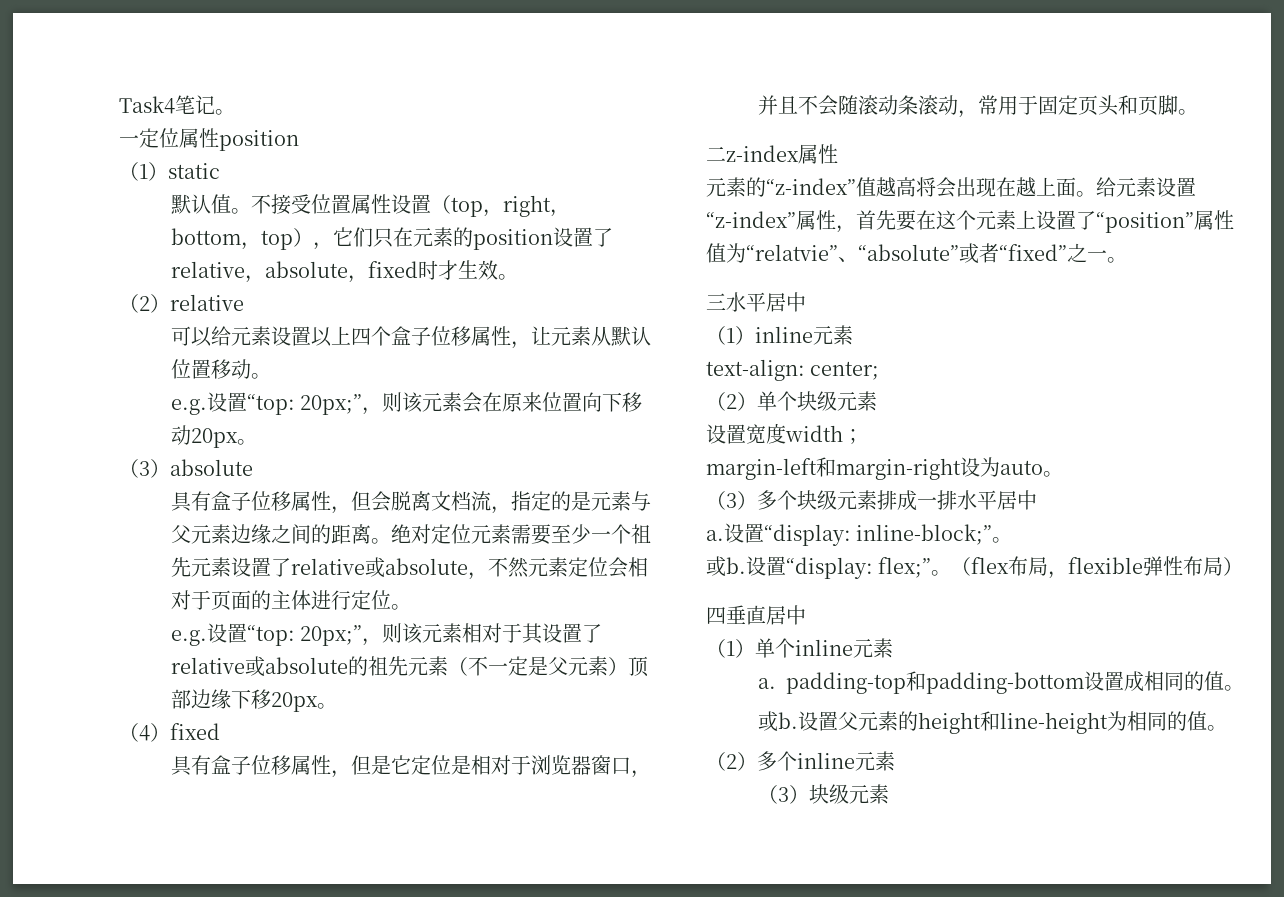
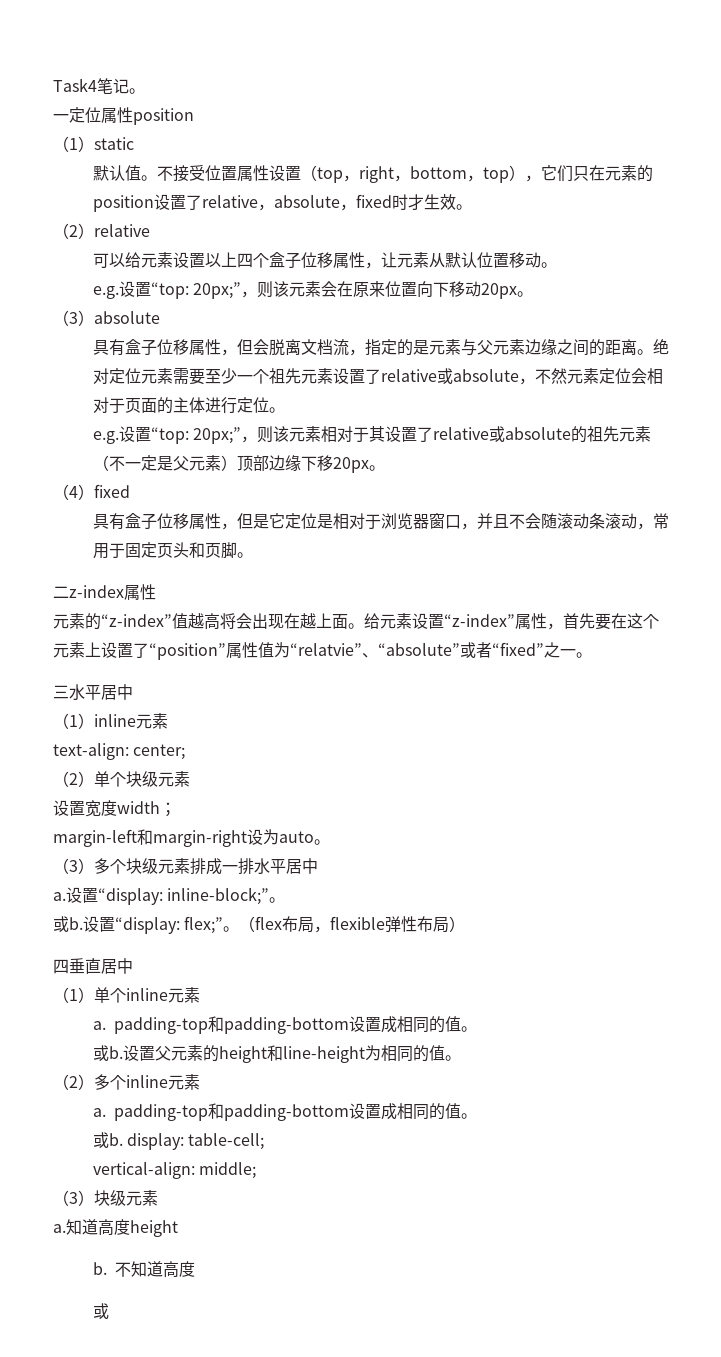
[758,784,890,804] （3）块级元素 -> [92,1103,477,1121] [92,1132,265,1150] [92,1162,257,1179] [53,1190,158,1206] [53,1219,178,1237] [92,1261,195,1278] [92,1303,109,1319] a. padding-top和padding-bottom设置成相同的值。 // 或b. display: table-cell; // vertical-align: middle; // （3）块级元素 // a.知道高度height // b.不知道高度 // 或

